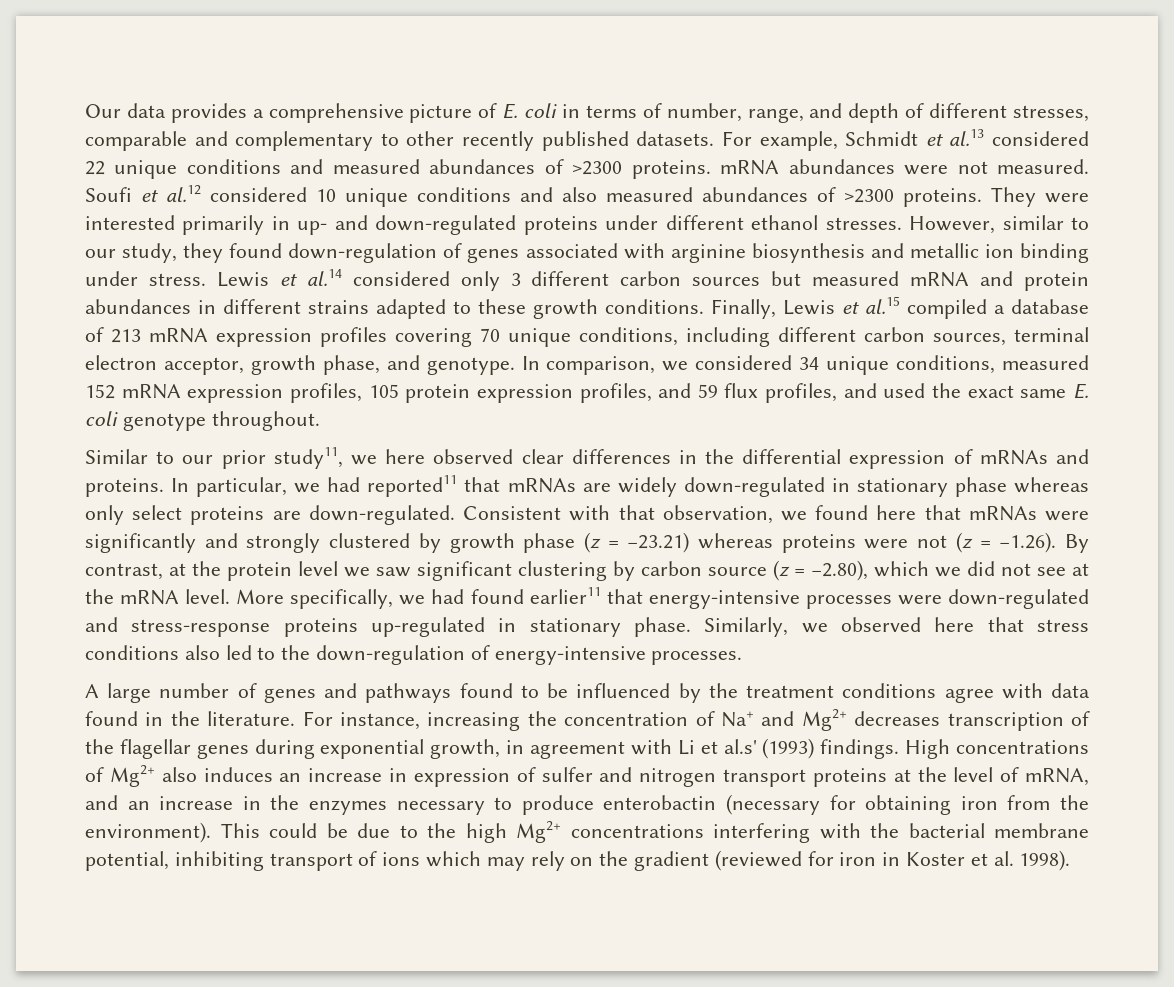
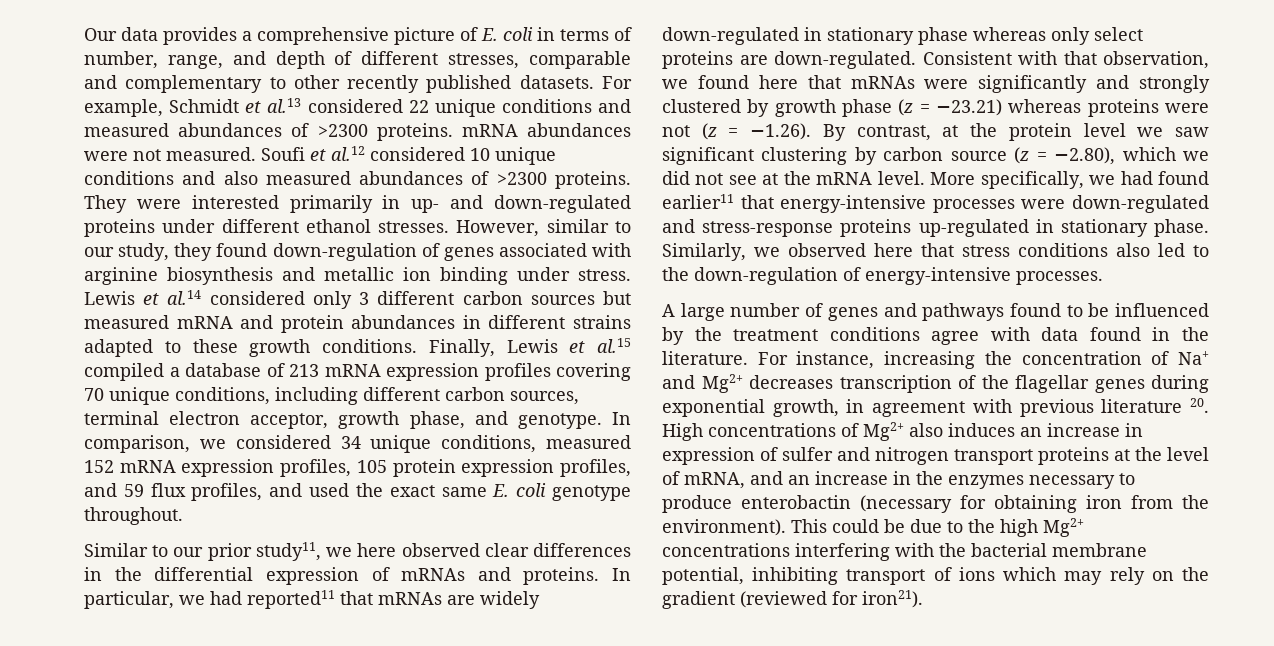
[677,738,900,759] Li et al.s' (1993) findings. -> [1019,398,1209,417] previous literature 20.
[839,850,1071,871] iron in Koster et al. 1998). -> [862,590,923,608] iron21).

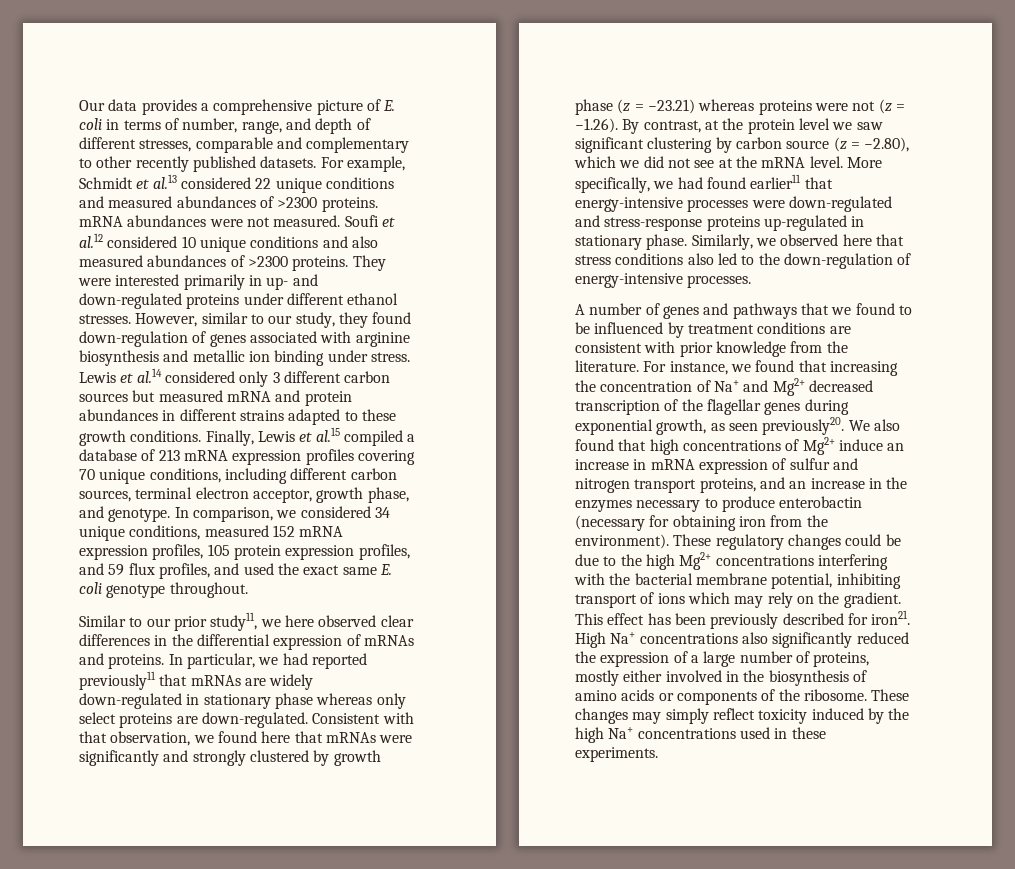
[247,590,335,609] reported11 -> [311,653,367,669] [79,671,156,690] reported previously11
[680,303,725,321] large -> (585, 309) none
(1005, 312) none -> [800,303,852,315] that we
[694,327,722,341] the -> (684, 330) none
[931,327,1171,345] agree with data found in -> [829,326,851,334] [575,341,823,357] are consistent with prior knowledge from
(875, 360) none -> [730,360,827,372] we found that
[749,375,833,389] decreases -> [808,380,873,392] decreased
[846,398,1209,417] [662,423,703,441] in agreement with previous literature 20. High -> [710,417,900,435] [575,439,679,455] as seen previously20. We also found that high
[909,423,1143,437] [662,447,833,465] also induces an increase in expression of sulfer -> [838,439,905,451] [575,458,830,474] induce an increase in mRNA expression of sulfur
[1038,447,1209,465] [662,471,745,489] proteins at the level of mRNA, -> [699,478,756,493] proteins,
[791,519,827,533] This -> [673,534,841,550] These regulatory changes
[662,590,923,609] gradient (reviewed for iron21). -> [843,592,901,608] [575,610,911,629] [575,632,909,648] [575,651,870,667] [575,670,867,686] [575,689,910,705] [575,708,910,724] [575,727,826,743] [575,747,658,762] gradient. This effect has been previously described for iron21. High Na+ concentrations also significantly reduced the expression of a large number of proteins, mostly either involved in the biosynthesis of amino acids or components of the ribosome. These changes may simply reflect toxicity induced by the high Na+ concentrations used in these experiments.

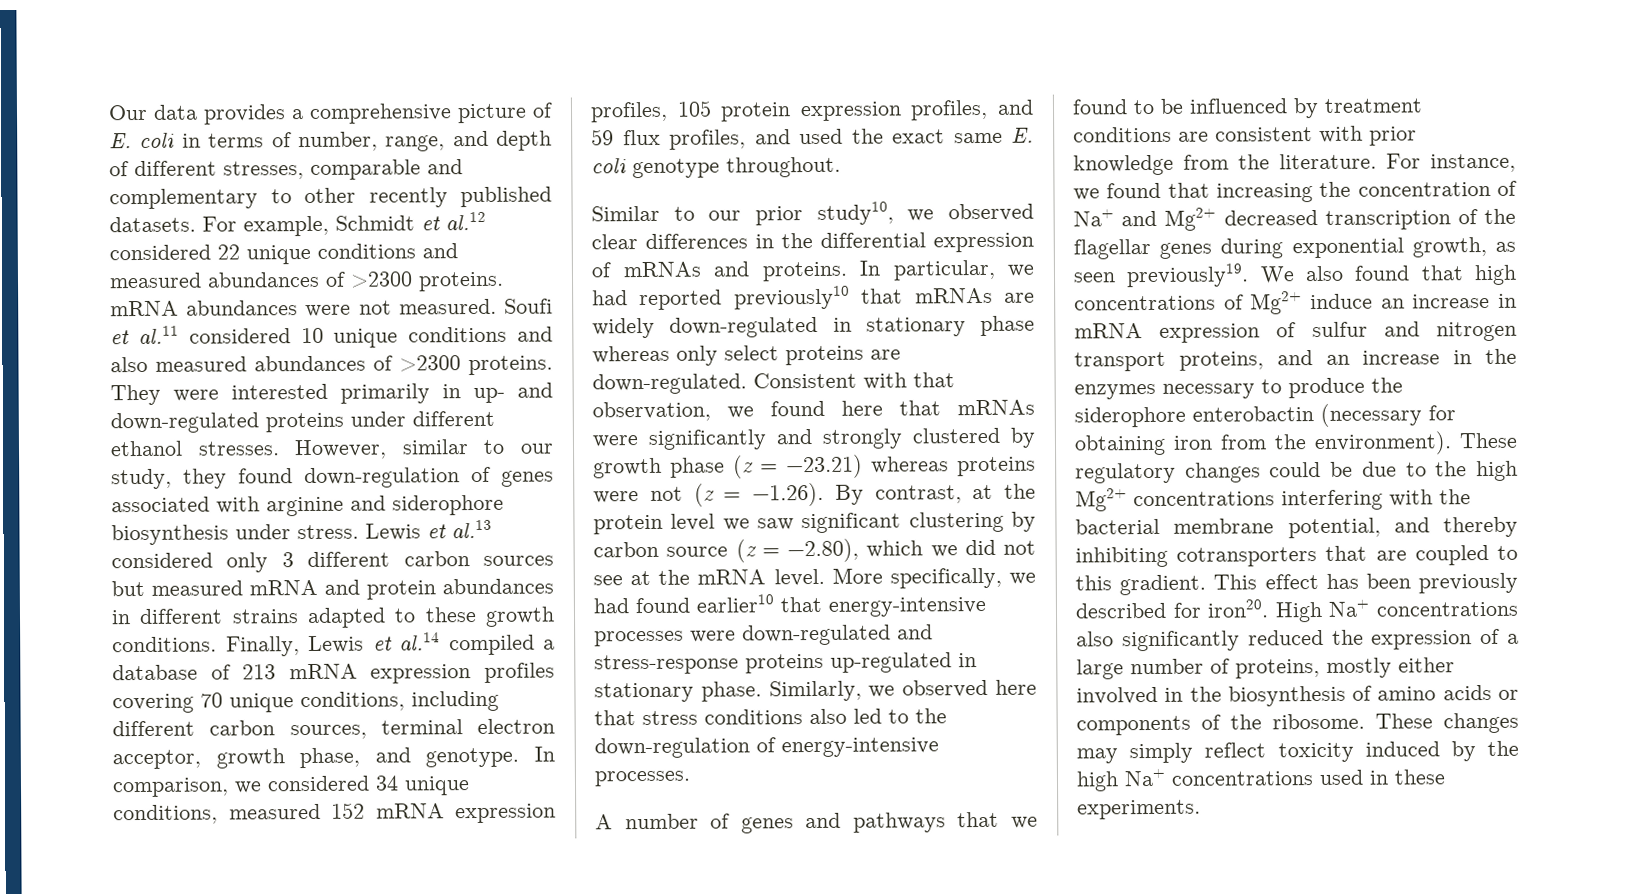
[152,174,177,189] al.13 -> [445,211,486,232] al.12
[79,233,103,248] al.12 -> [137,325,179,346] al.11
[79,350,325,366] biosynthesis and metallic ion binding -> [350,494,504,516] [111,524,229,546] and siderophore biosynthesis
[136,368,162,383] al.14 -> [451,519,492,540] al.13
[315,427,340,442] al.15 -> [399,632,440,652] al.14
[210,612,314,631] study11, we here -> [816,201,935,225] study10, we
[79,671,156,690] previously11 -> [733,285,850,310] previously10
[750,174,802,189] earlier11 -> [696,594,774,613] earlier10
[762,417,845,435] previously20. -> [1126,263,1250,288] previously19.
(775, 504) none -> [1371,377,1403,393] [1074,406,1186,428] the siderophore
[836,573,901,589] [575,592,840,608] inhibiting transport of ions which may rely on the -> [1393,516,1518,538] [1075,544,1518,568] [1075,575,1112,591] and thereby inhibiting cotransporters that are coupled to this
[871,610,911,625] iron21. -> [1207,599,1270,618] iron20.

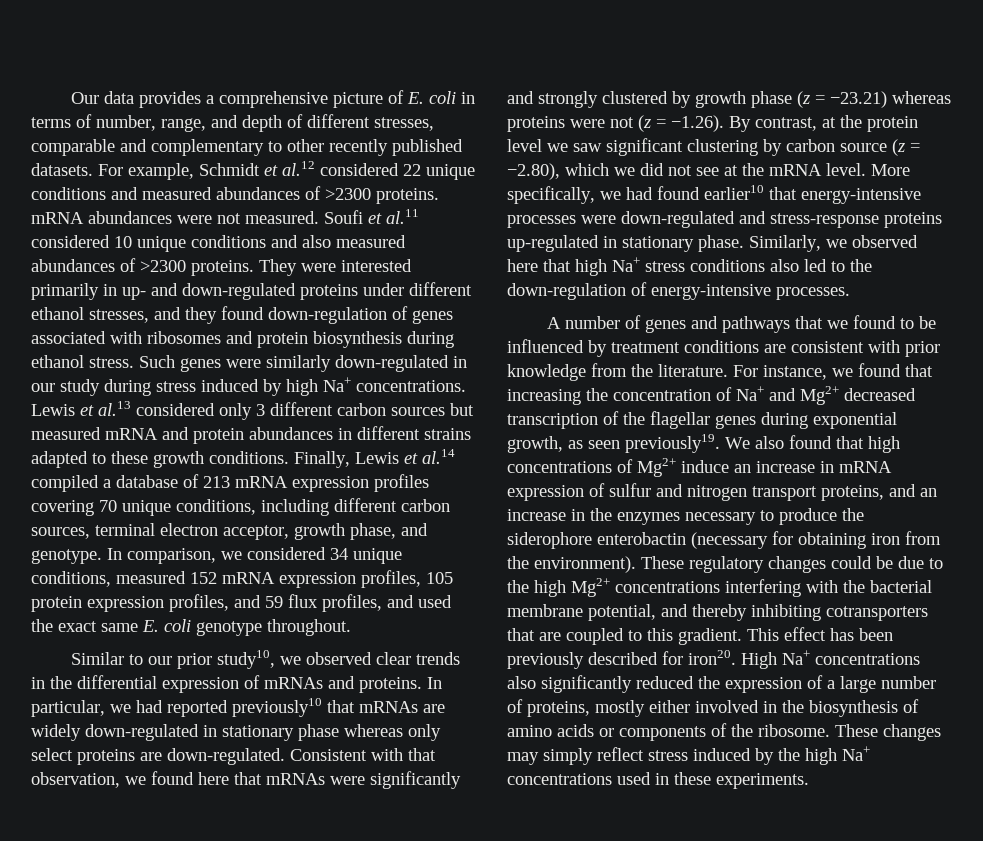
[197,439,554,460] [111,468,172,490] stresses. However, similar to our study, -> [89,307,181,323] stresses, and
[266,494,504,517] [111,524,359,546] arginine and siderophore biosynthesis under stress. -> [147,331,454,348] [31,355,467,372] [31,377,466,396] ribosomes and protein biosynthesis during ethanol stress. Such genes were similarly down-regulated in our study during stress induced by high Na+ concentrations.
[645,233,748,249] differences -> [415,652,460,665] trends
(636, 718) none -> [575,257,640,276] high Na+
[1277,742,1354,763] toxicity -> [648,750,688,761] stress

